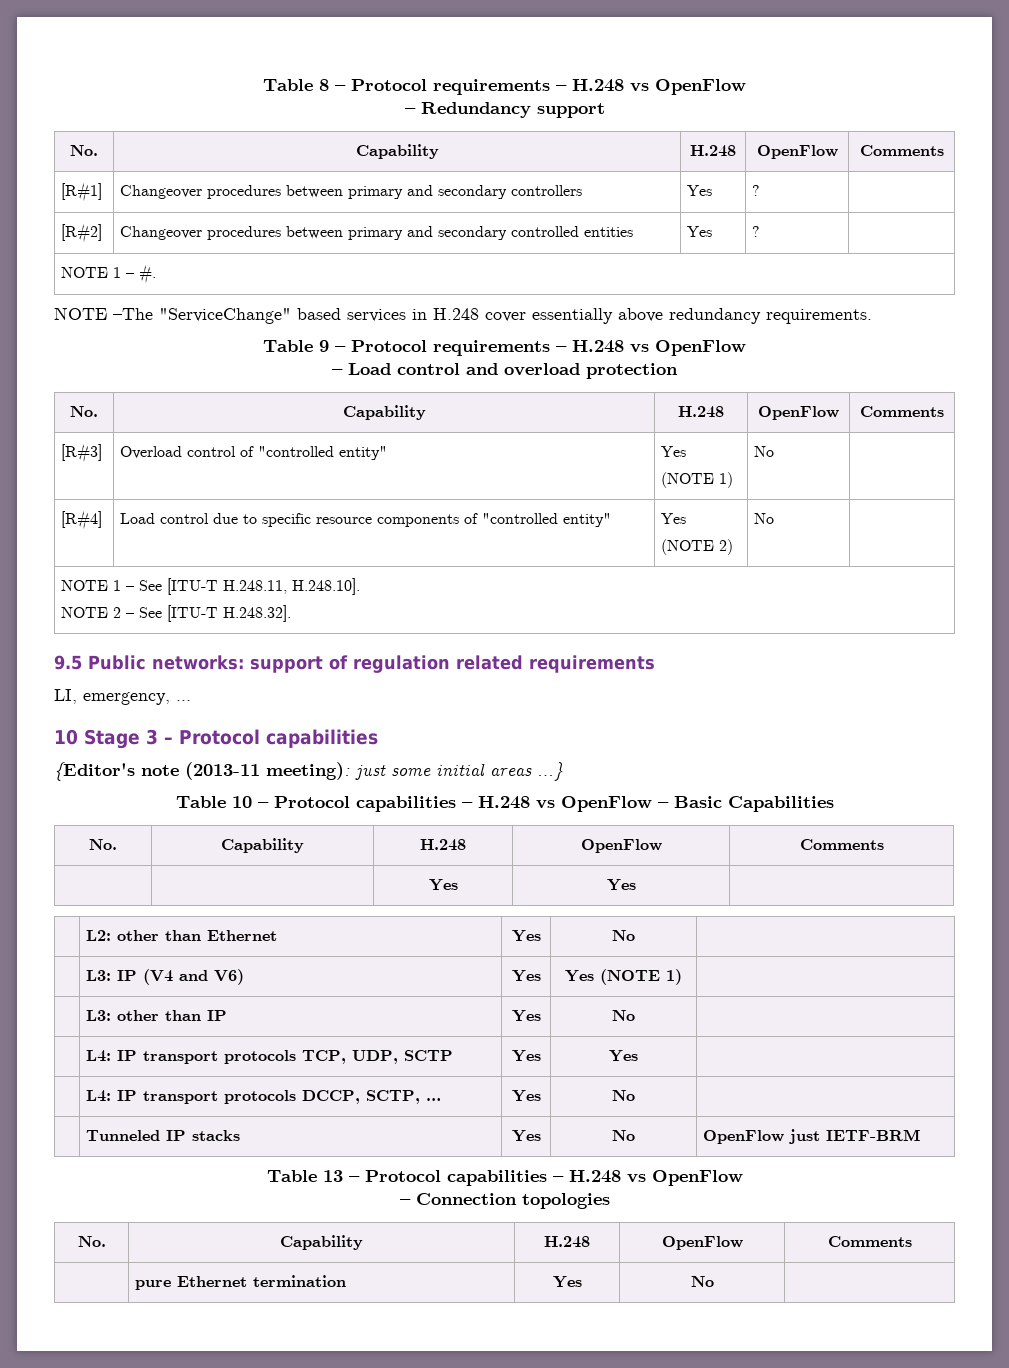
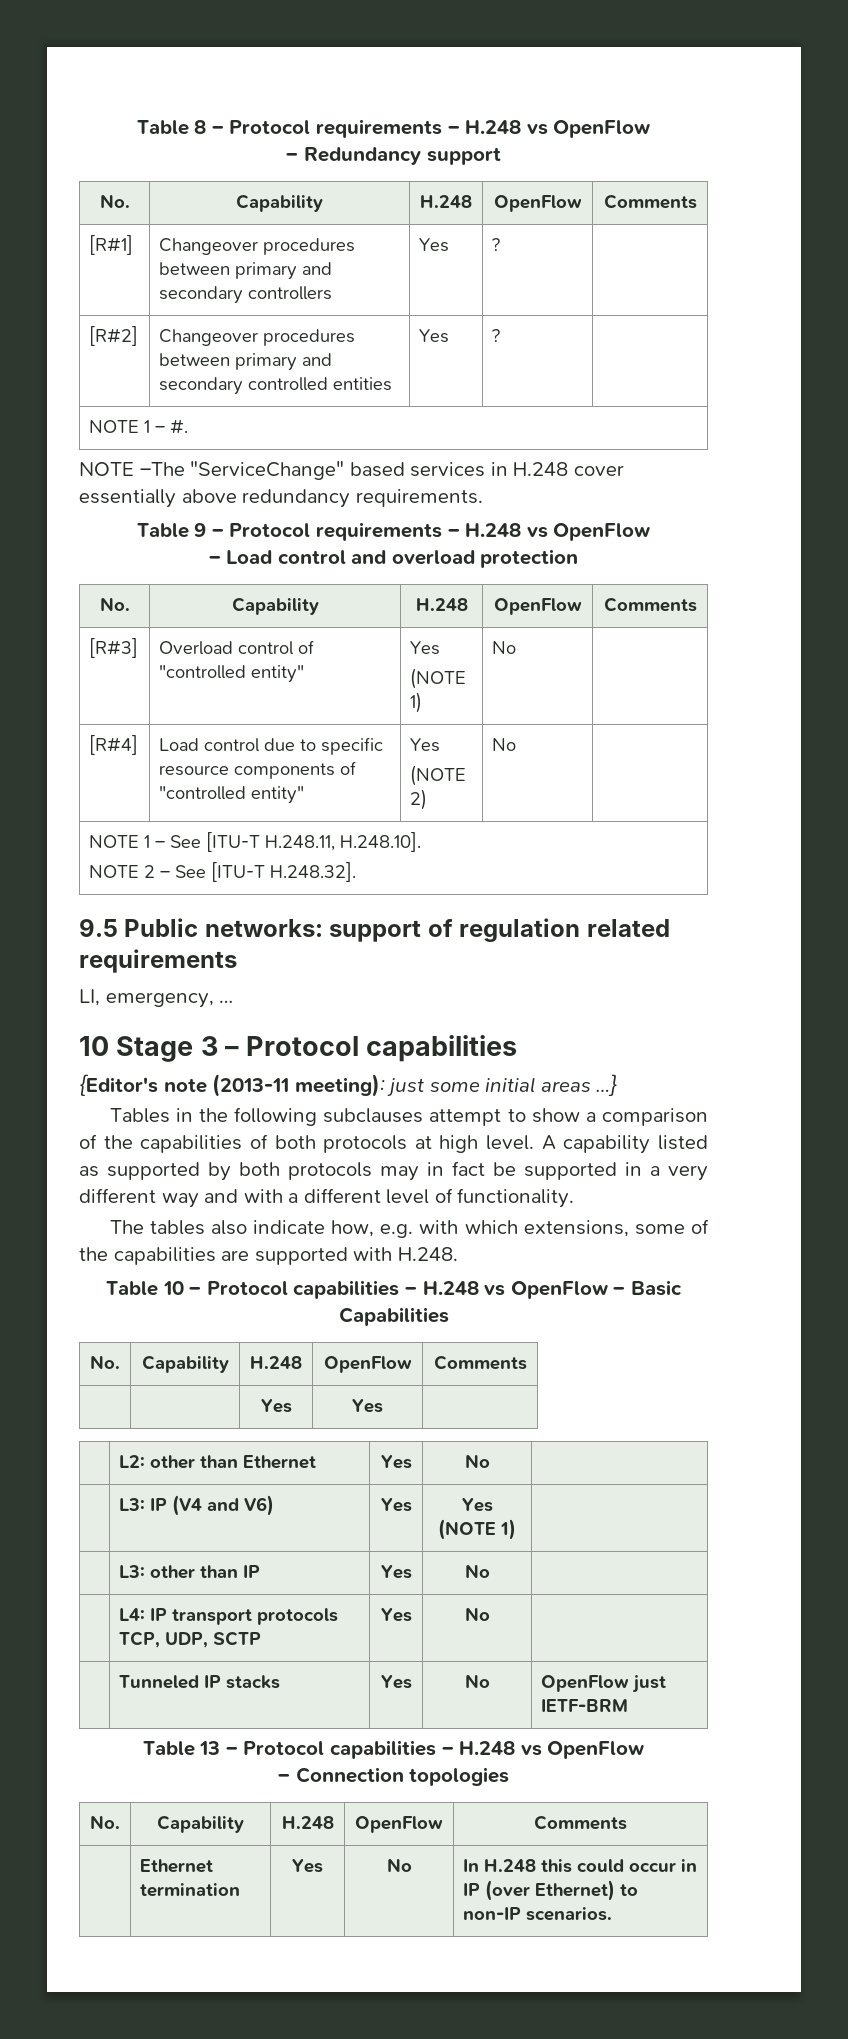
(563, 771) none -> [109,1107,708,1126] [79,1134,708,1154] [79,1161,708,1181] [79,1188,575,1208] [109,1219,709,1238] [79,1247,458,1265] // Tables in the following subclauses attempt to show a comparison of the capabilities of both protocols at high level. A capability listed as supported by both protocols may in fact be supported in a very different way and with a different level of functionality. // The tables also indicate how, e.g. with which extensions, some of the capabilities are supported with H.248.
[609,1050,638,1062] [86,1090,442,1104] [511,1090,541,1102] | Yes | // | L4: IP transport protocols DCCP, SCTP, … | Yes -> (412, 1615) none
[135,1280,172,1290] pure -> (627, 1822) none
(714, 1281) none -> [463,1859,698,1873] [463,1880,639,1901] [463,1907,613,1921] In H.248 this could occur in IP (over Ethernet) to non-IP scenarios.

